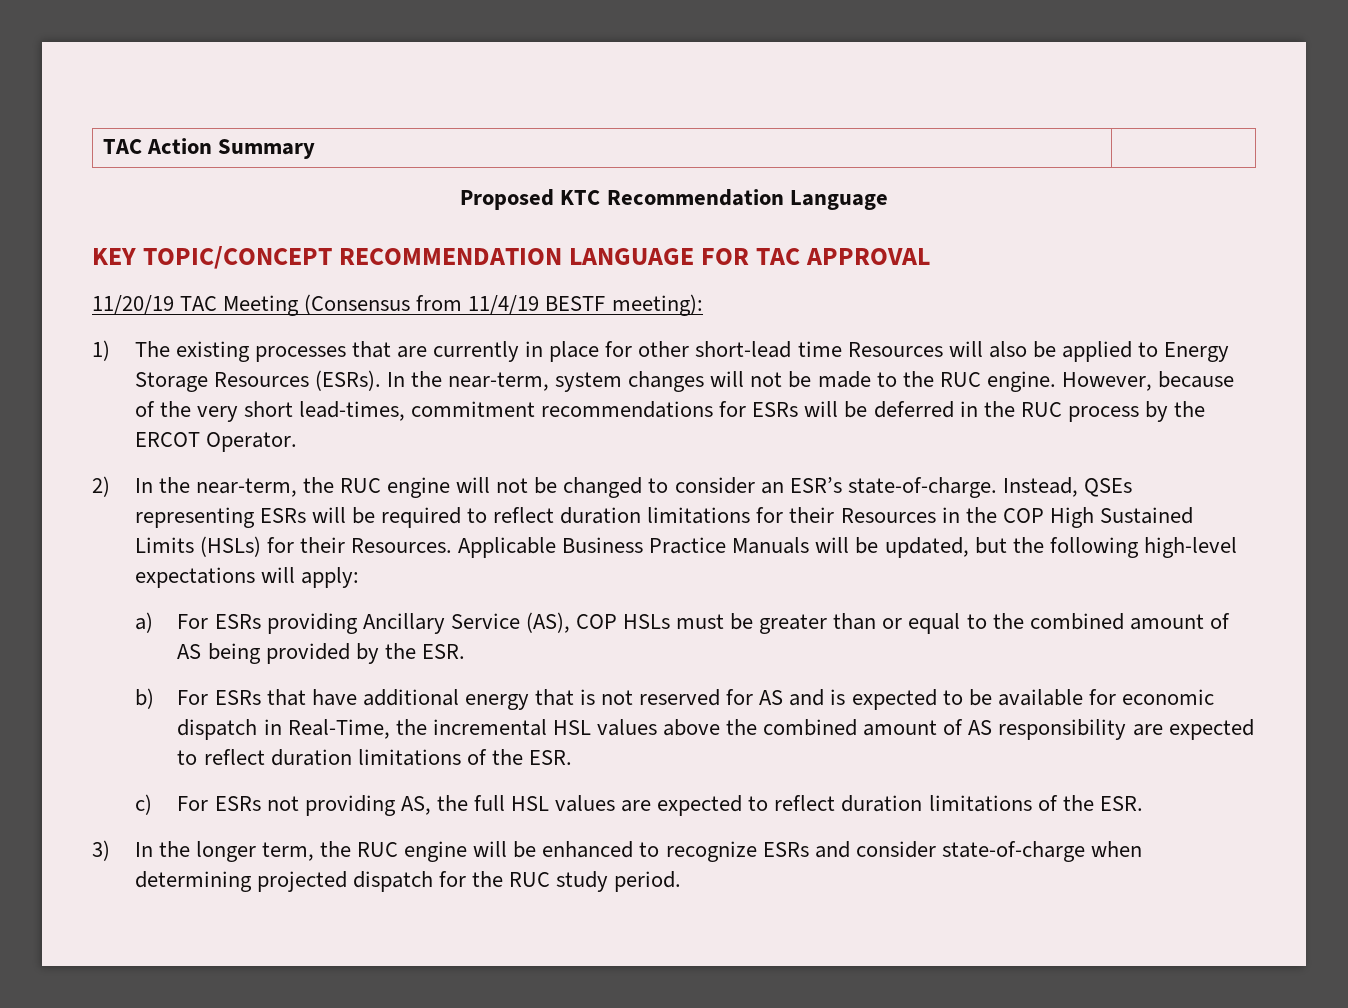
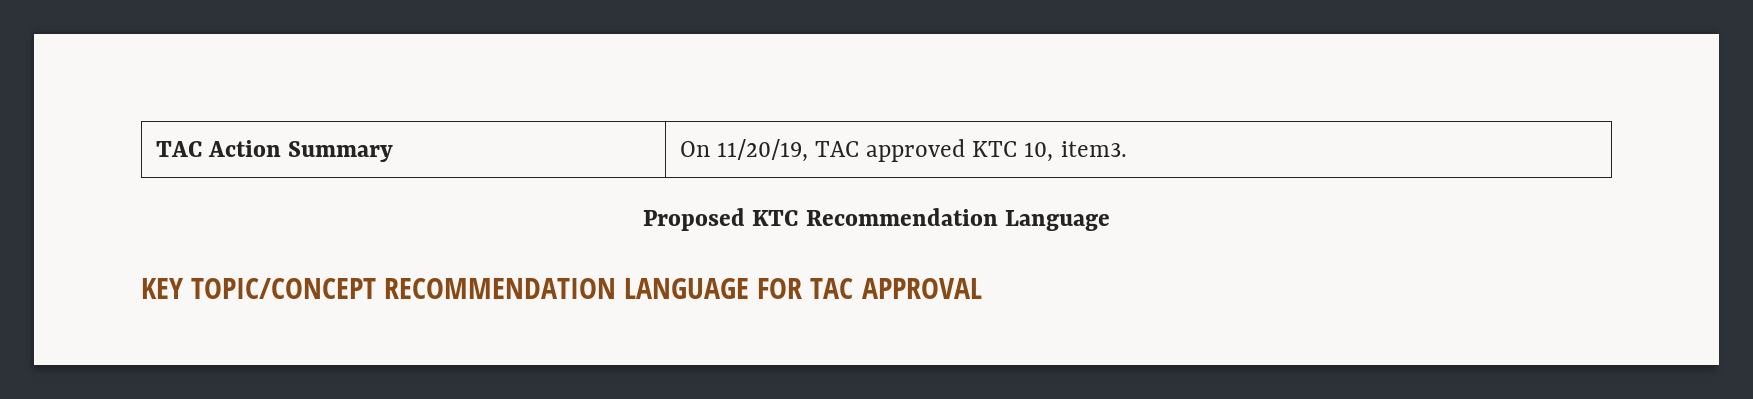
(316, 149) none -> [679,139,1127,162] On 11/20/19, TAC approved KTC 10, item3.
[92,294,703,316] [92,340,1230,362] [134,370,1234,392] [134,401,1205,422] [134,432,297,452] [92,476,1132,498] [134,507,1193,528] [134,536,1237,558] [134,567,359,588] [134,612,1230,634] [177,643,465,664] [134,688,1214,710] [177,719,1254,740] [177,749,572,766] [134,794,1143,816] [92,840,1142,862] [134,871,682,892] // 11/20/19 TAC Meeting (Consensus from 11/4/19 BESTF meeting): // 1) The existing processes that are currently in place for other short-lead time Resources will also be applied to Energy Storage Resources (ESRs). In the near-term, system changes will not be made to the RUC engine. However, because of the very short lead-times, commitment recommendations for ESRs will be deferred in the RUC process by the ERCOT Operator. // 2) In the near-term, the RUC engine will not be changed to consider an ESR’s state-of-charge. Instead, QSEs representing ESRs will be required to reflect duration limitations for their Resources in the COP High Sustained Limits (HSLs) for their Resources. Applicable Business Practice Manuals will be updated, but the following high-level expectations will apply: // a) For ESRs providing Ancillary Service (AS), COP HSLs must be greater than or equal to the combined amount of AS being provided by the ESR. // b) For ESRs that have additional energy that is not reserved for AS and is expected to be available for economic dispatch in Real-Time, the incremental HSL values above the combined amount of AS responsibility are expected to reflect duration limitations of the ESR. // c) For ESRs not providing AS, the full HSL values are expected to reflect duration limitations of the ESR. // 3) In the longer term, the RUC engine will be enhanced to recognize ESRs and consider state-of-charge when determining projected dispatch for the RUC study period. -> (982, 288) none

